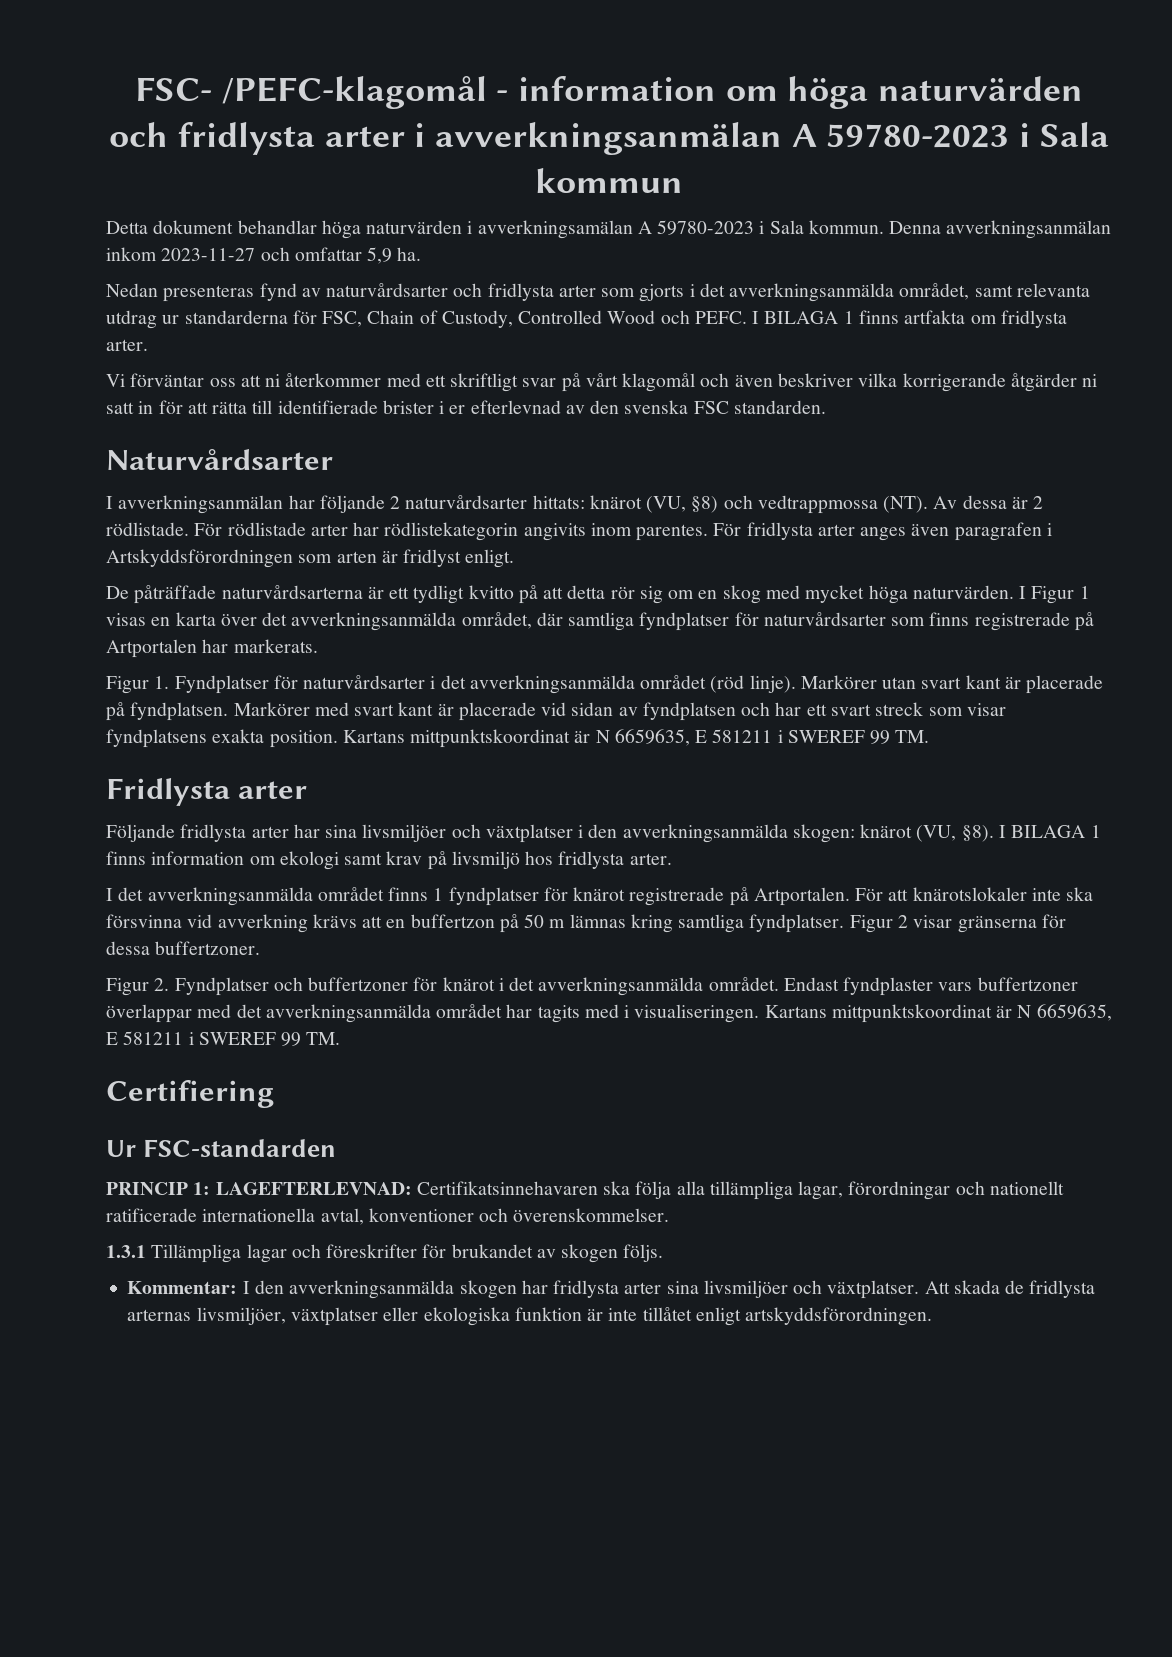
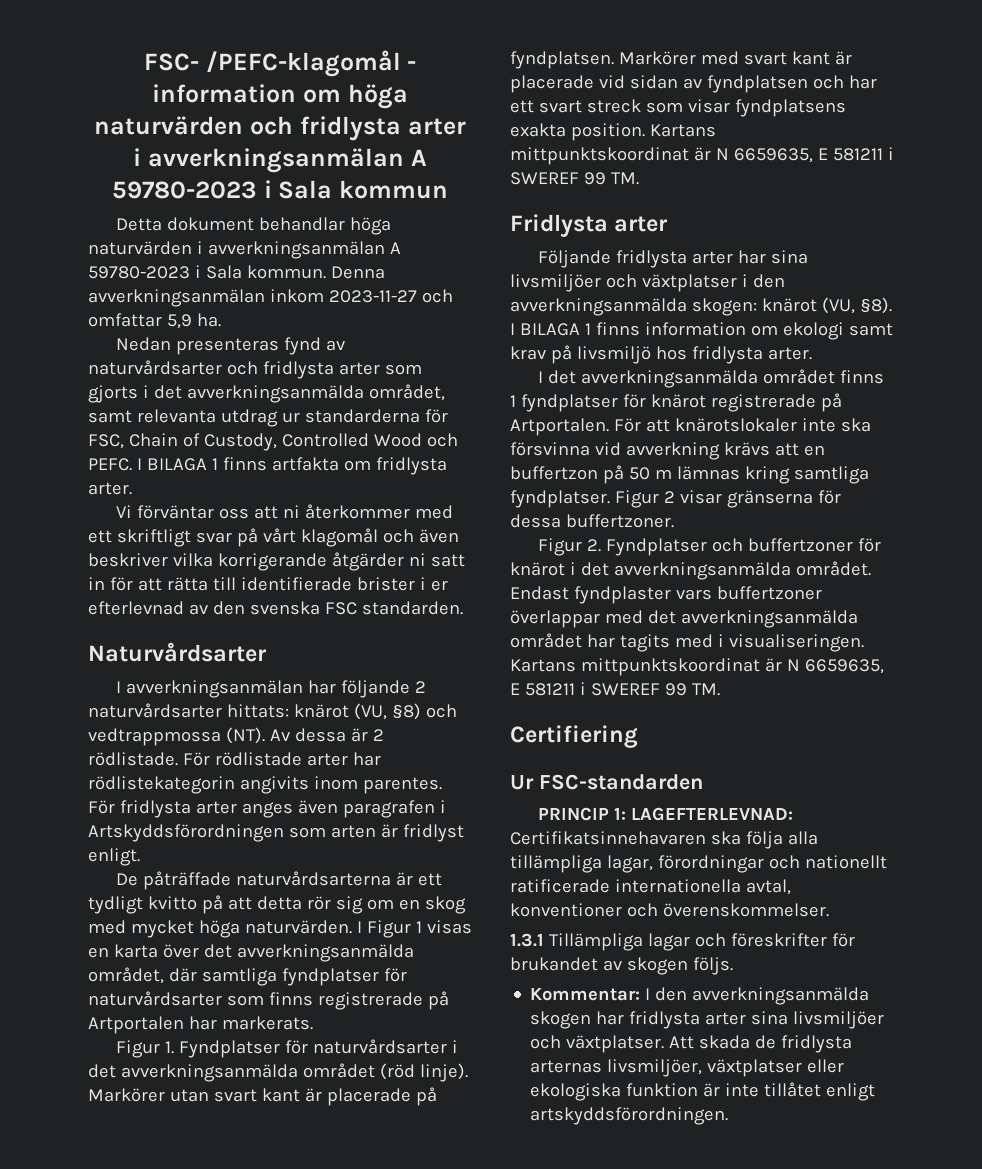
[477,220,633,239] avverkningsamälan -> [207,241,385,259] avverkningsanmälan

